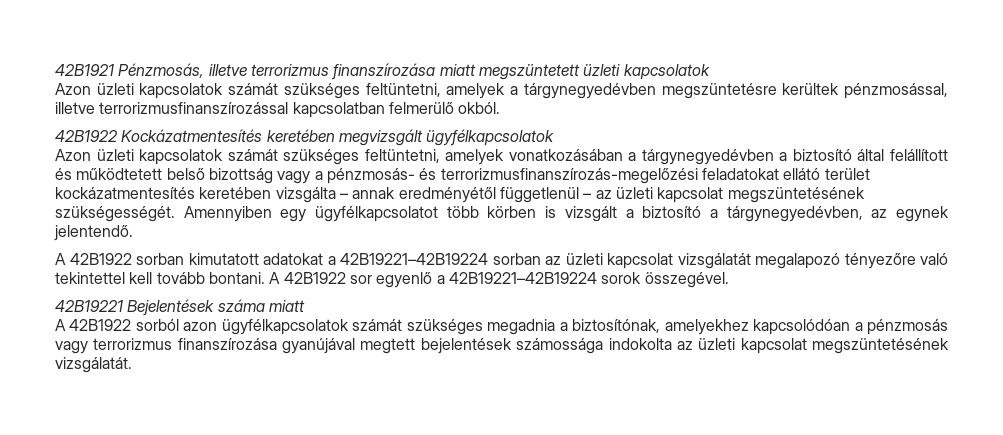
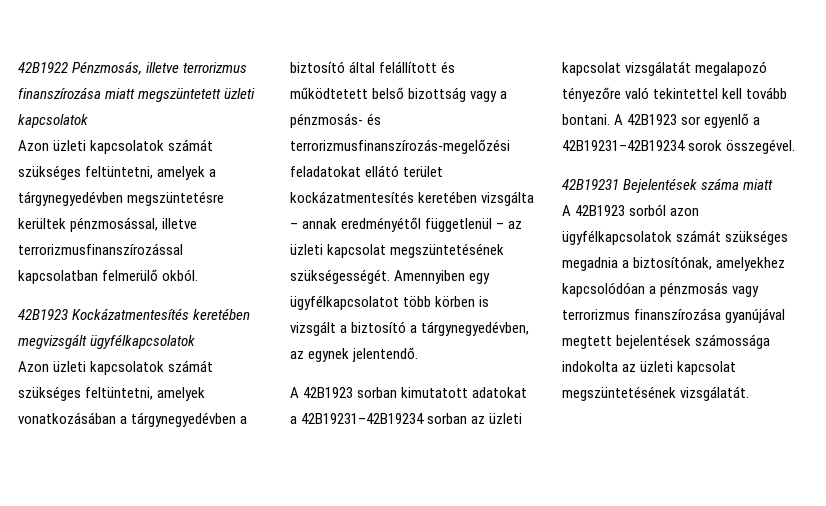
[55,64,114,76] 42B1921 -> [18,62,68,73] 42B1922
[55,130,118,142] 42B1922 -> [18,309,68,320] 42B1923
[69,253,132,265] 42B1922 -> [303,387,354,398] 42B1923
[340,253,488,265] 42B19221–42B19224 -> [301,413,425,424] 42B19231–42B19234
[283,272,346,284] 42B1922 -> [627,114,678,125] 42B1923
[448,272,597,284] 42B19221–42B19224 -> [562,140,685,151] 42B19231–42B19234
[55,300,123,312] 42B19221 -> [562,179,619,190] 42B19231
[69,319,132,331] 42B1922 -> [575,205,626,216] 42B1923

